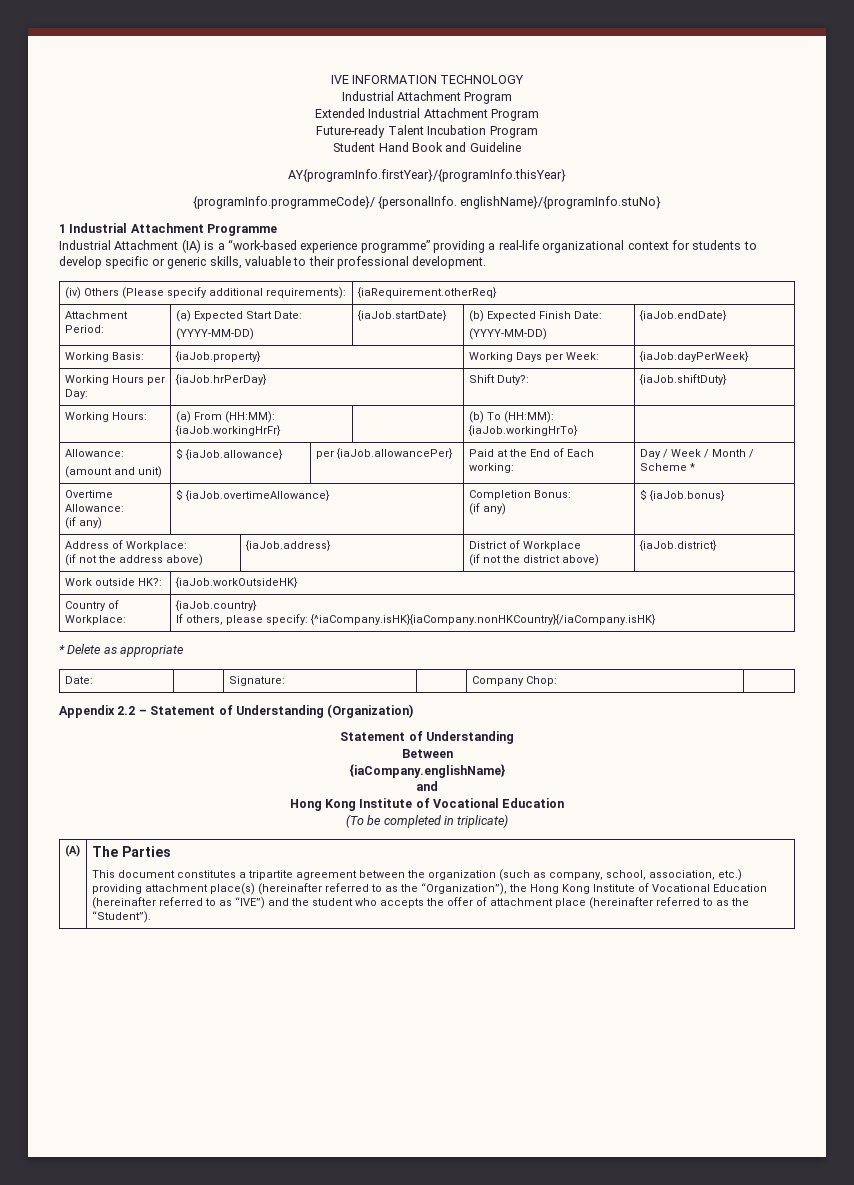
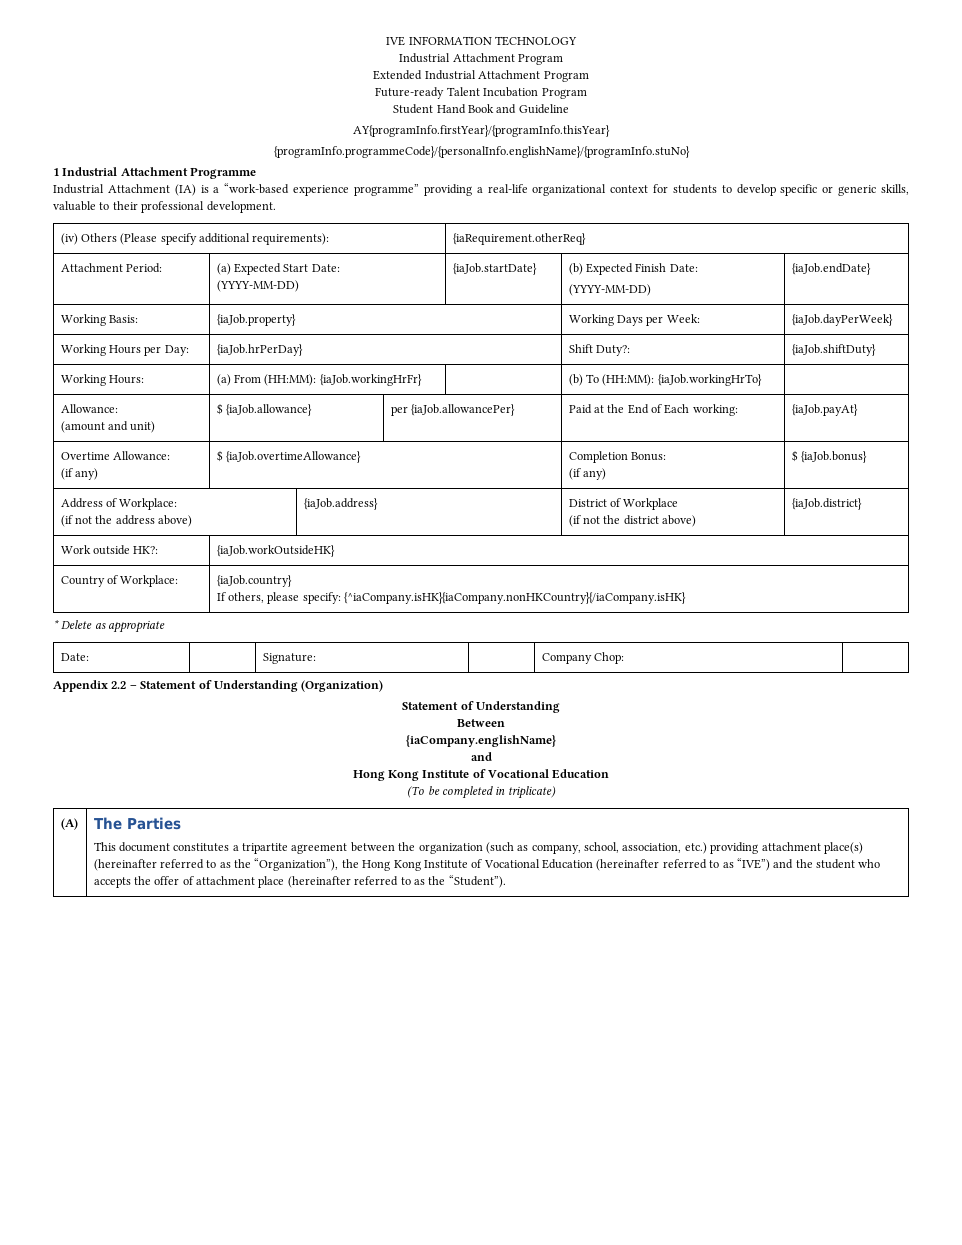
[192,196,662,209] {programInfo.programmeCode}/ {personalInfo. englishName}/{programInfo.stuNo} -> [273,146,690,158] {programInfo.programmeCode}/{personalInfo.englishName}/{programInfo.stuNo}
[639,449,754,459] [639,463,695,471] Day / Week / Month / Scheme * -> [791,404,858,416] {iaJob.payAt}

